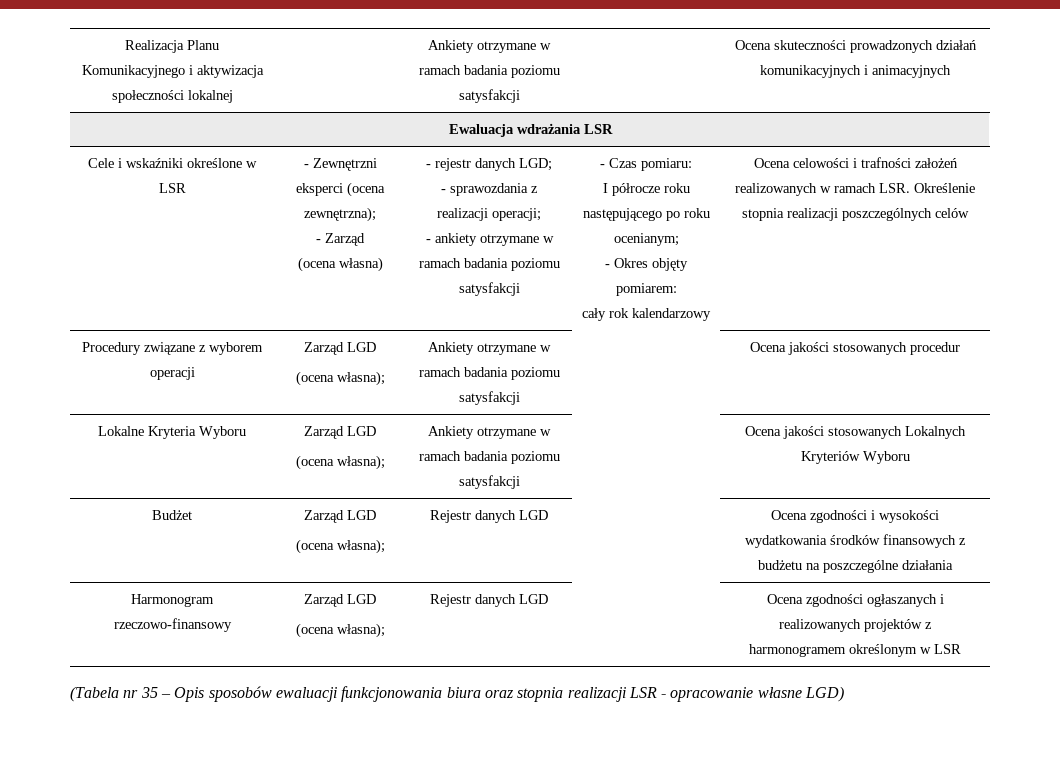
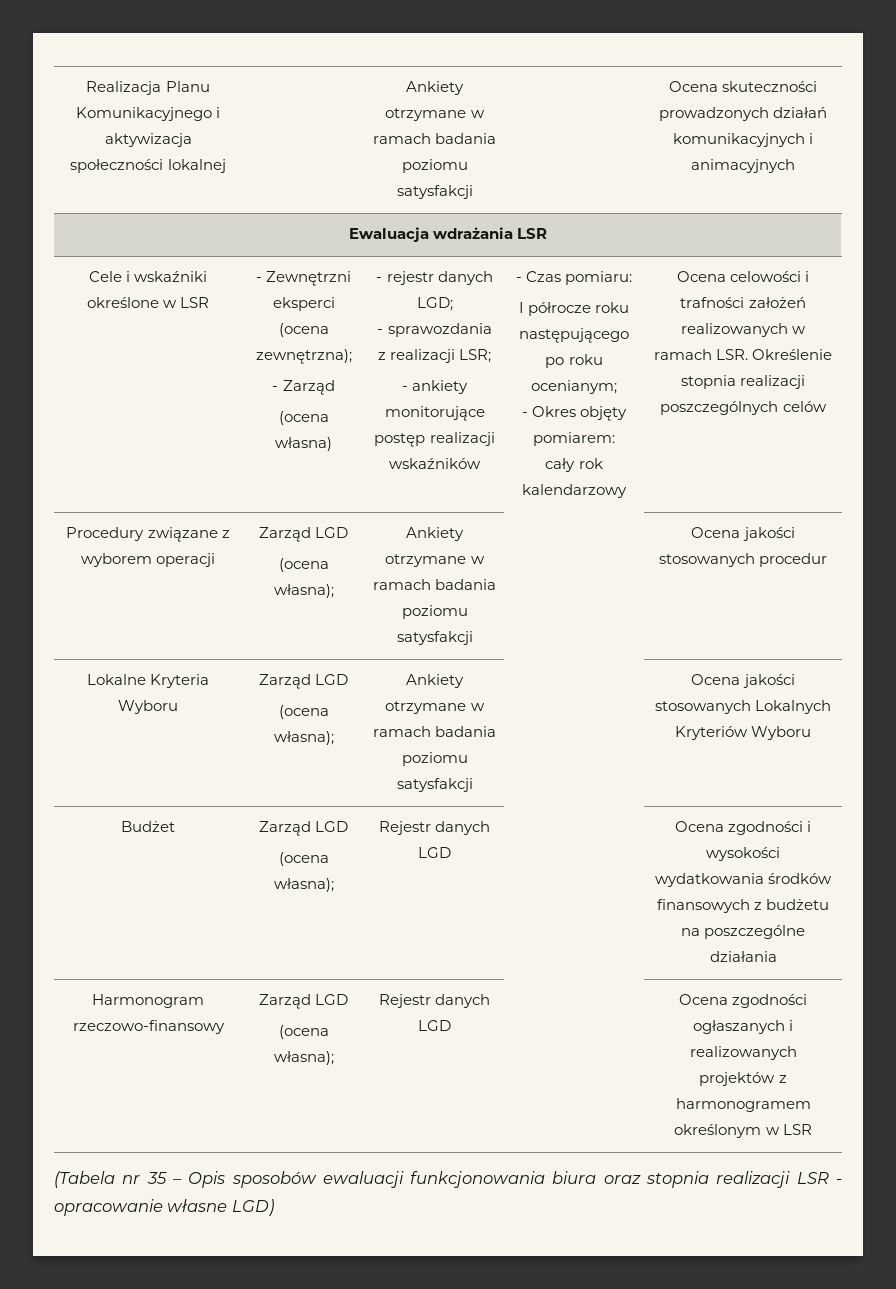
[492,208,541,221] operacji; -> [459,349,492,363] LSR;
[479,234,554,246] [418,258,560,271] [458,282,520,296] otrzymane w ramach badania poziomu satysfakcji -> [384,406,485,421] [374,432,495,447] [389,458,481,469] monitorujące postęp realizacji wskaźników

